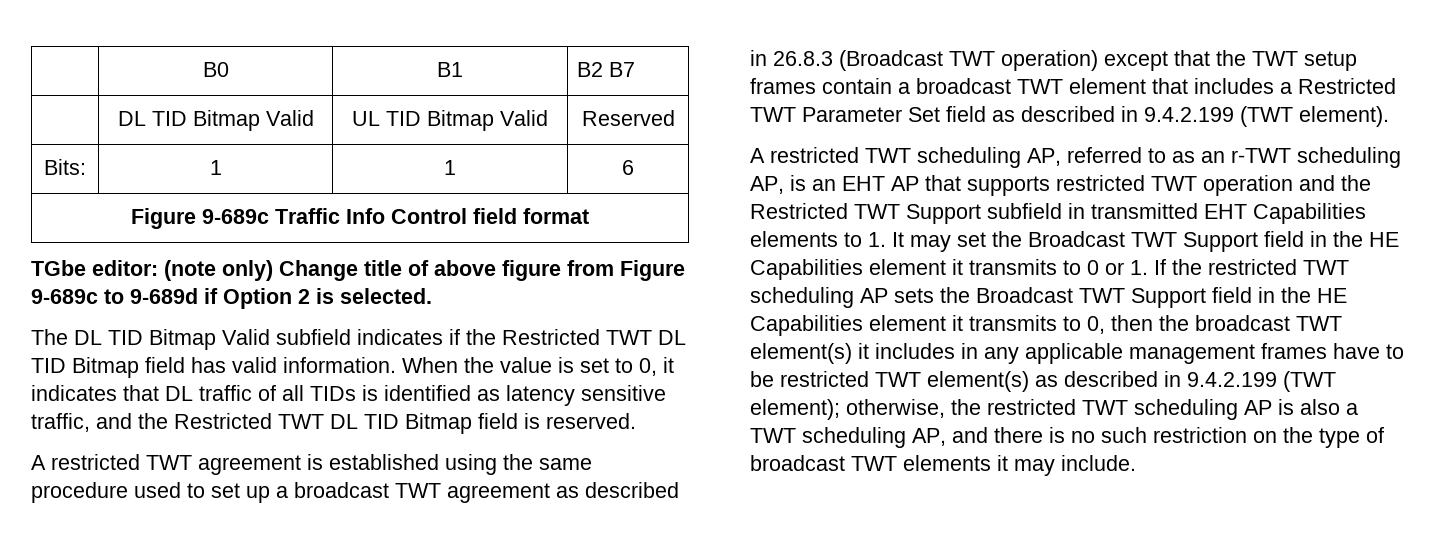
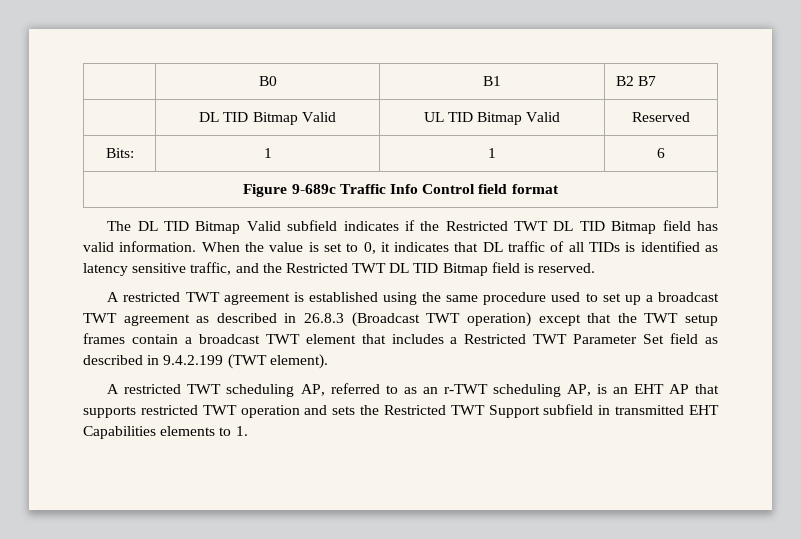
[31,260,685,281] [31,288,432,309] // TGbe editor: (note only) Change title of above figure from Figure 9-689c to 9-689d if Option 2 is selected. -> (559, 189) none
(1335, 183) none -> [332,406,356,415] sets
[892,231,1399,252] [750,259,1349,280] [750,287,1347,308] [750,315,1342,336] [750,343,1404,364] [750,371,1336,392] [750,399,1358,420] [750,427,1384,448] [750,455,1136,476] It may set the Broadcast TWT Support field in the HE Capabilities element it transmits to 0 or 1. If the restricted TWT scheduling AP sets the Broadcast TWT Support field in the HE Capabilities element it transmits to 0, then the broadcast TWT element(s) it includes in any applicable management frames have to be restricted TWT element(s) as described in 9.4.2.199 (TWT element); otherwise, the restricted TWT scheduling AP is also a TWT scheduling AP, and there is no such restriction on the type of broadcast TWT elements it may include. -> (248, 431) none

